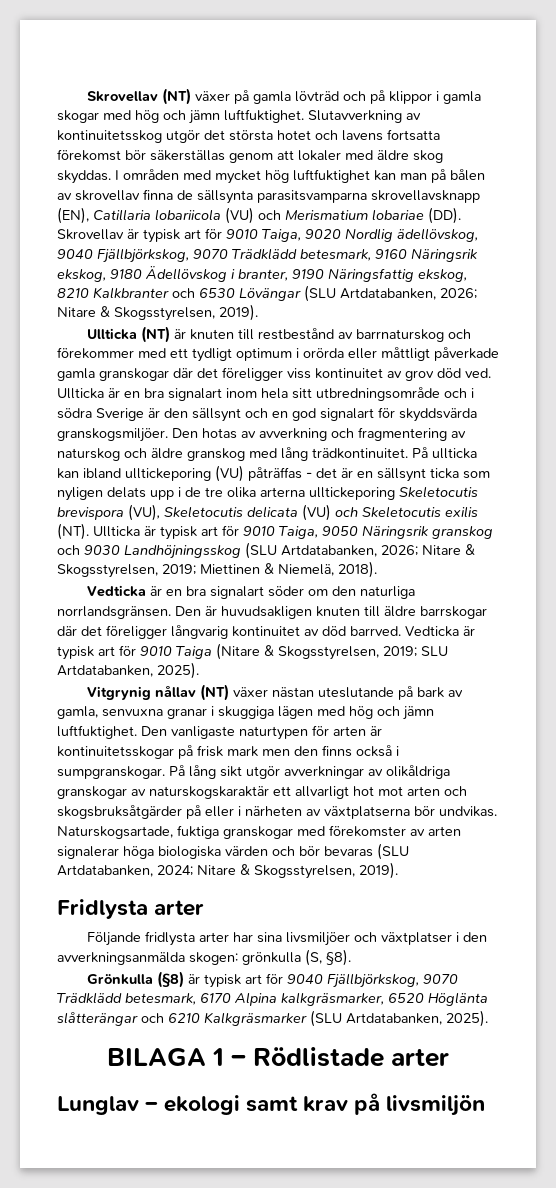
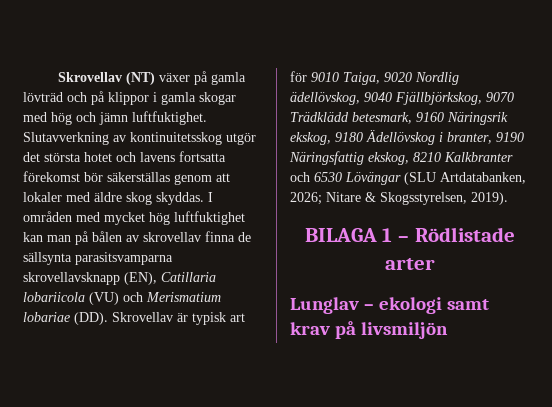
[86,326,471,343] [57,347,499,362] [57,367,491,381] [57,387,474,401] [57,407,477,422] [57,427,466,442] [57,447,477,461] [57,465,490,482] [57,486,478,501] [57,504,478,521] [57,523,493,540] [57,542,475,559] [57,561,377,578] [86,585,415,599] [57,606,487,619] [57,625,475,639] [57,643,448,660] [57,662,199,679] [86,684,463,701] [57,706,434,720] [57,725,382,740] [57,745,399,759] [57,765,450,779] [57,786,467,799] [57,805,497,819] [57,825,461,839] [57,843,409,860] [57,862,398,879] [57,899,205,919] [86,931,487,946] [57,949,351,966] [86,971,458,988] [57,992,488,1006] [57,1010,488,1027] // Ullticka (NT) är knuten till restbestånd av barrnaturskog och förekommer med ett tydligt optimum i orörda eller måttligt påverkade gamla granskogar där det föreligger viss kontinuitet av grov död ved. Ullticka är en bra signalart inom hela sitt utbredningsområde och i södra Sverige är den sällsynt och en god signalart för skyddsvärda granskogsmiljöer. Den hotas av avverkning och fragmentering av naturskog och äldre granskog med lång trädkontinuitet. På ullticka kan ibland ulltickeporing (VU) påträffas - det är en sällsynt ticka som nyligen delats upp i de tre olika arterna ulltickeporing Skeletocutis brevispora (VU), Skeletocutis delicata (VU) och Skeletocutis exilis (NT). Ullticka är typisk art för 9010 Taiga, 9050 Näringsrik granskog och 9030 Landhöjningsskog (SLU Artdatabanken, 2026; Nitare & Skogsstyrelsen, 2019; Miettinen & Niemelä, 2018). // Vedticka är en bra signalart söder om den naturliga norrlandsgränsen. Den är huvudsakligen knuten till äldre barrskogar där det föreligger långvarig kontinuitet av död barrved. Vedticka är typisk art för 9010 Taiga (Nitare & Skogsstyrelsen, 2019; SLU Artdatabanken, 2025). // Vitgrynig nållav (NT) växer nästan uteslutande på bark av gamla, senvuxna granar i skuggiga lägen med hög och jämn luftfuktighet. Den vanligaste naturtypen för arten är kontinuitetsskogar på frisk mark men den finns också i sumpgranskogar. På lång sikt utgör avverkningar av olikåldriga granskogar av naturskogskaraktär ett allvarligt hot mot arten och skogsbruksåtgärder på eller i närheten av växtplatserna bör undvikas. Naturskogsartade, fuktiga granskogar med förekomster av arten signalerar höga biologiska värden och bör bevaras (SLU Artdatabanken, 2024; Nitare & Skogsstyrelsen, 2019). // Fridlysta arter // Följande fridlysta arter har sina livsmiljöer och växtplatser i den avverkningsanmälda skogen: grönkulla (S, §8). // Grönkulla (§8) är typisk art för 9040 Fjällbjörkskog, 9070 Trädklädd betesmark, 6170 Alpina kalkgräsmarker, 6520 Höglänta slåtterängar och 6210 Kalkgräsmarker (SLU Artdatabanken, 2025). -> (508, 198) none

